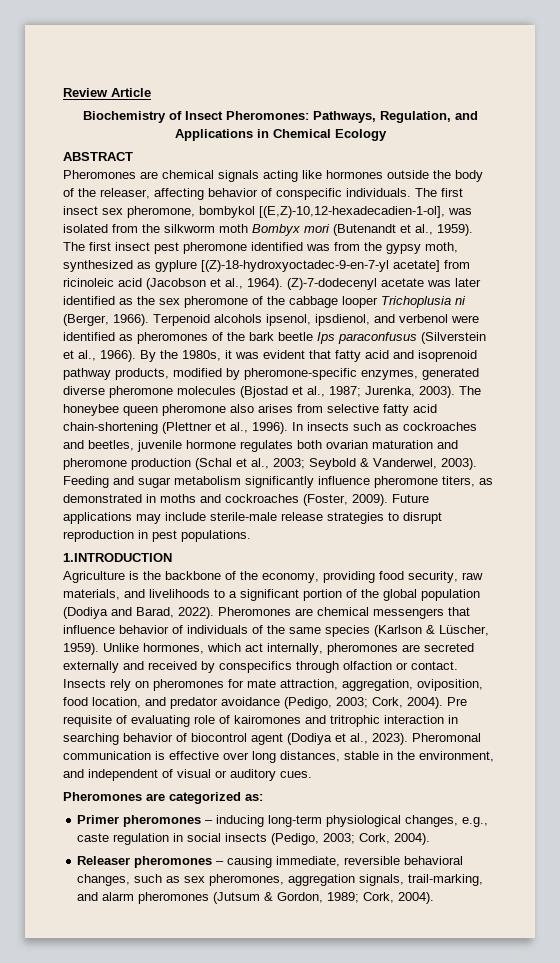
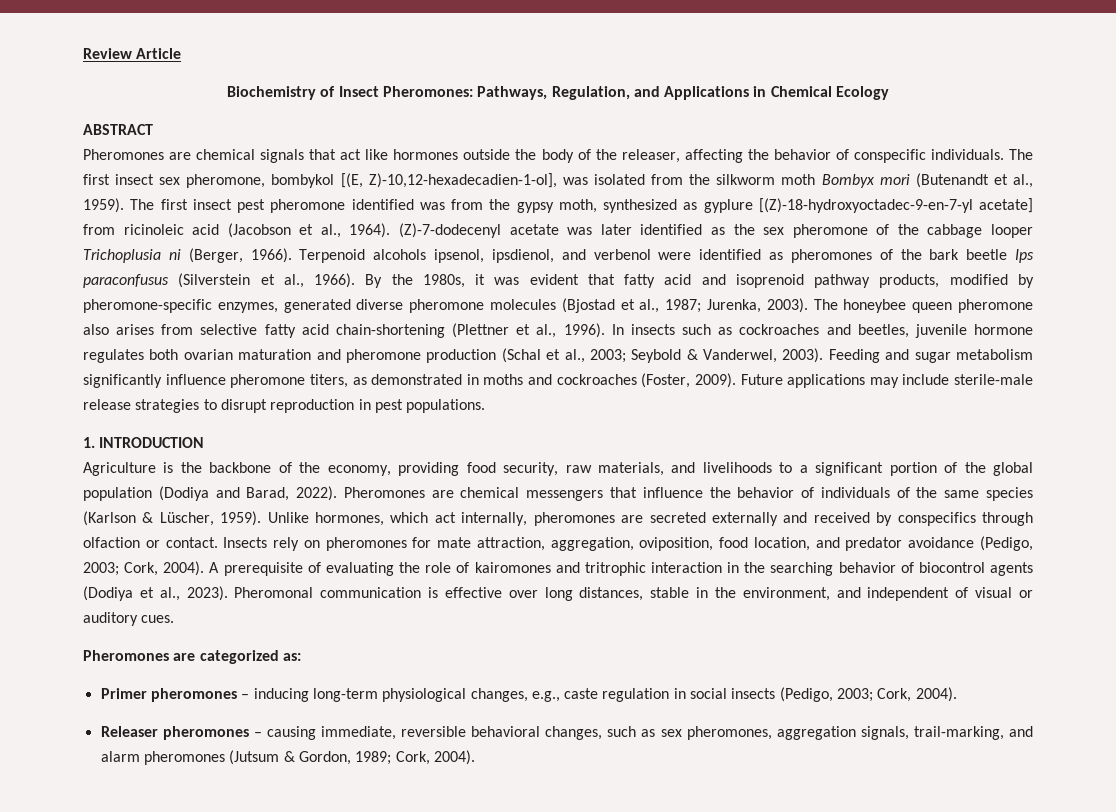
[263,170,298,182] acting -> [309,149,362,160] that act
(204, 194) none -> [747,149,769,160] the
[259,206,445,218] [(E,Z)-10,12-hexadecadien-1-ol], -> [340,173,557,188] [(E, Z)-10,12-hexadecadien-1-ol],
[63,553,172,562] 1.INTRODUCTION -> [83,437,205,448] 1. INTRODUCTION
(115, 629) none -> [709,487,731,498] the
[447,697,467,706] [63,715,112,727] Pre requisite -> [209,562,303,576] A prerequisite
(190, 721) none -> [399,562,421,573] the
(458, 719) none -> [744,562,766,573] the
[251,733,283,745] agent -> [989,562,1033,576] agents

